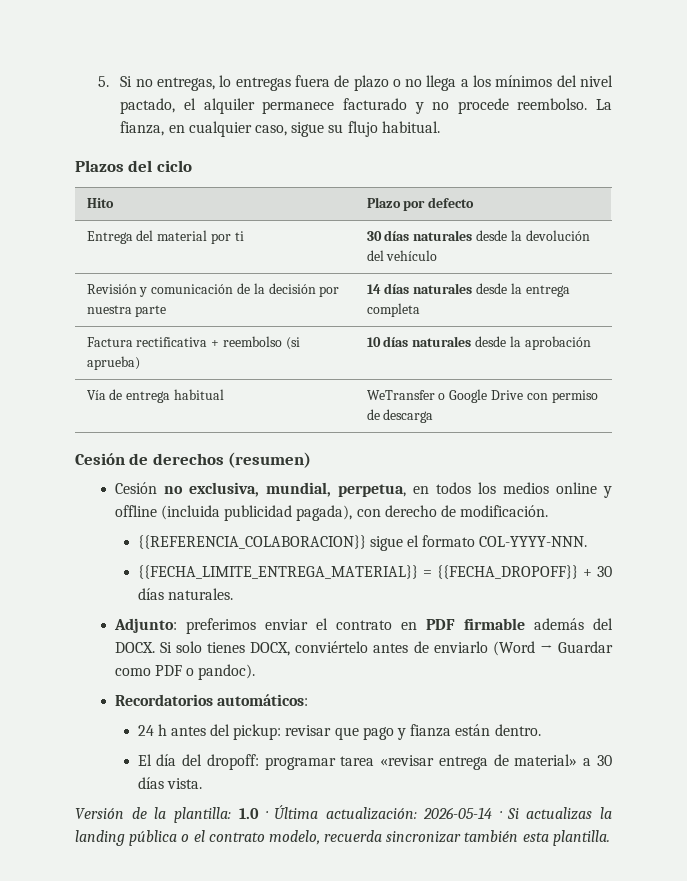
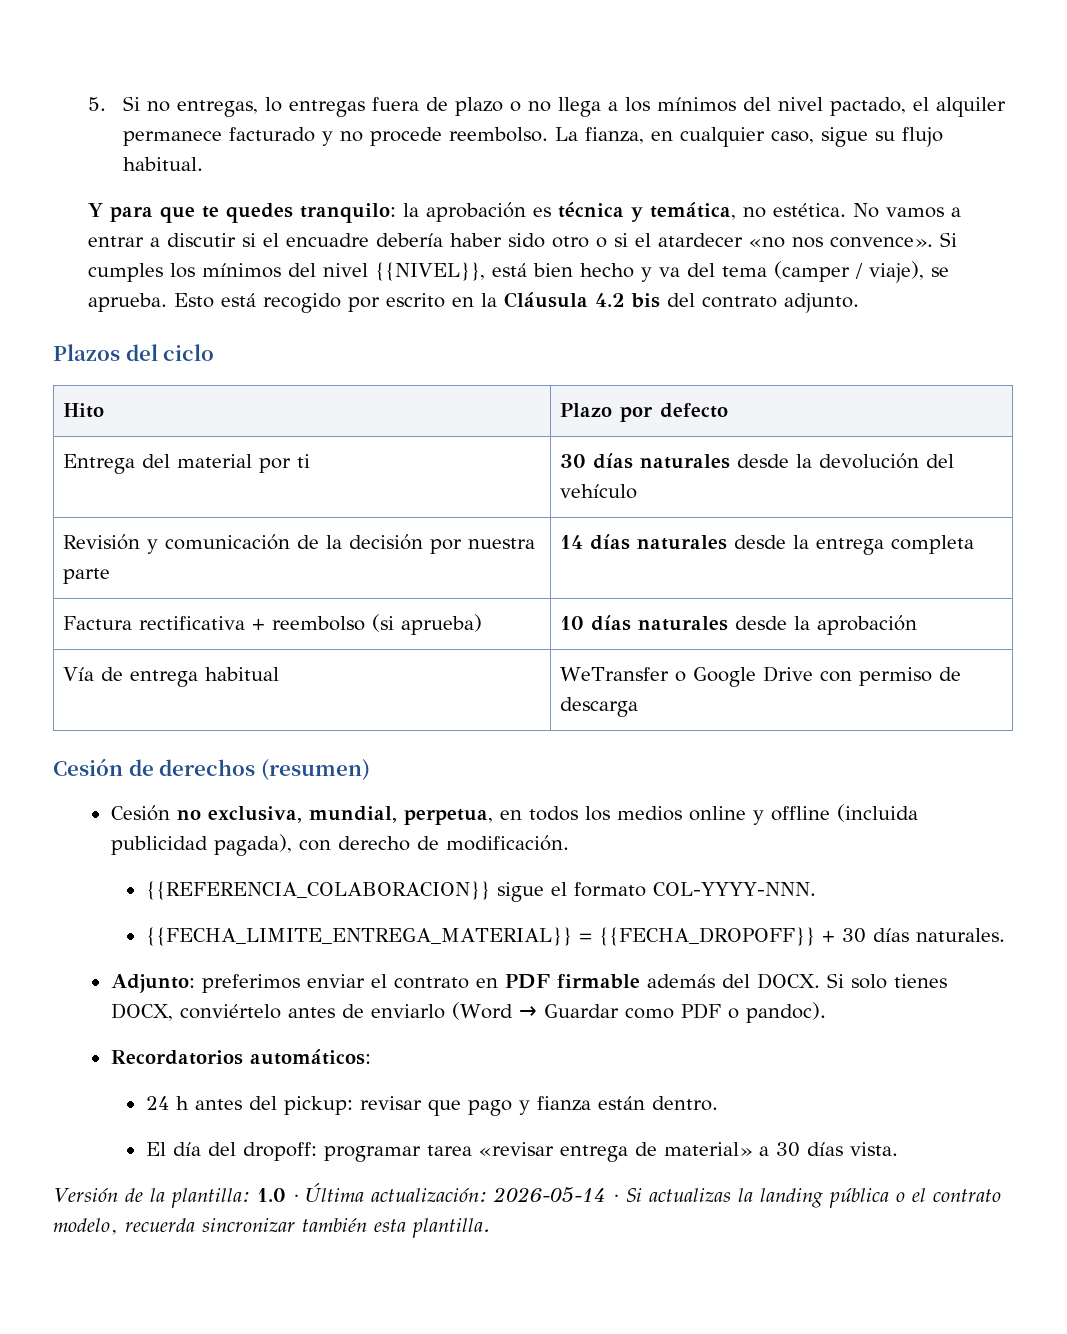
(440, 127) none -> [88,202,962,223] [88,232,958,248] [88,261,950,283] [88,292,860,313] // Y para que te quedes tranquilo: la aprobación es técnica y temática, no estética. No vamos a entrar a discutir si el encuadre debería haber sido otro o si el atardecer «no nos convence». Si cumples los mínimos del nivel {{NIVEL}}, está bien hecho y va del tema (camper / viaje), se aprueba. Esto está recogido por escrito en la Cláusula 4.2 bis del contrato adjunto.

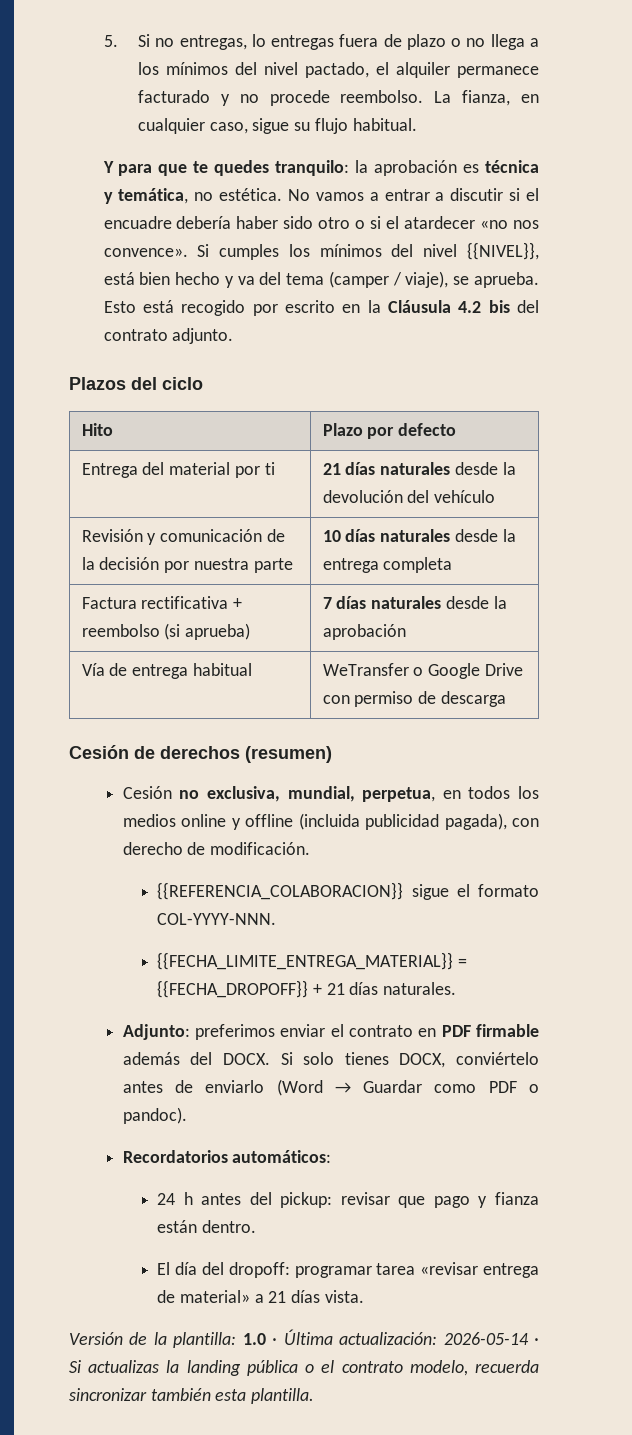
[559,454,586,468] 30 -> [322,463,341,475] 21
[559,535,583,549] 14 -> [322,530,341,542] 10
[559,616,584,630] 10 -> [322,597,332,609] 7
[841,928,866,943] 30 -> [326,983,345,995] 21
[775,1142,800,1157] 30 -> [268,1291,287,1303] 21

